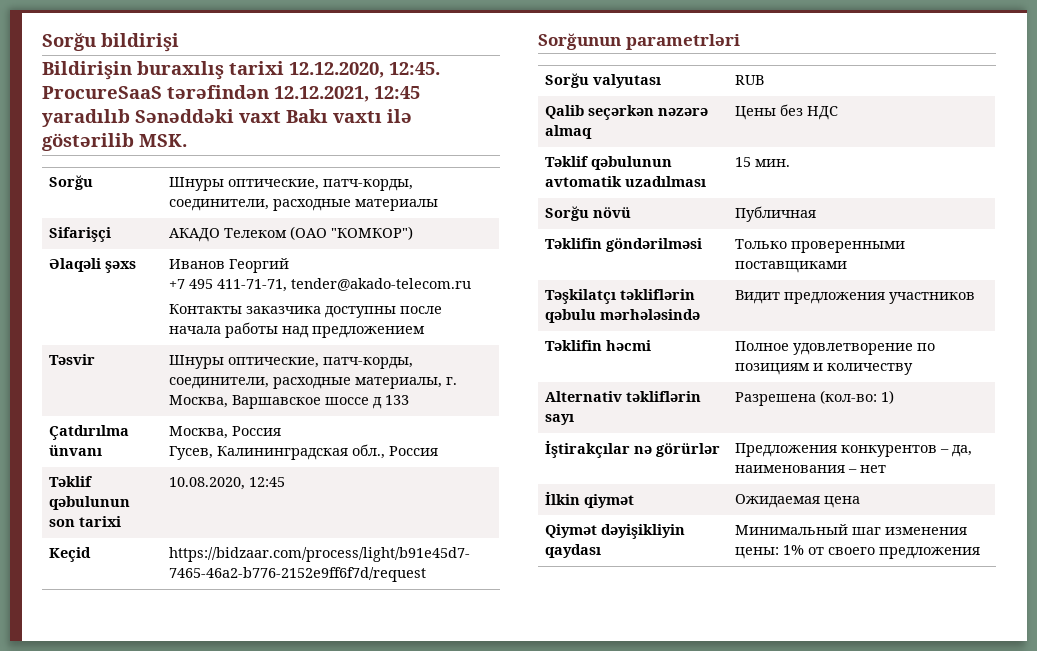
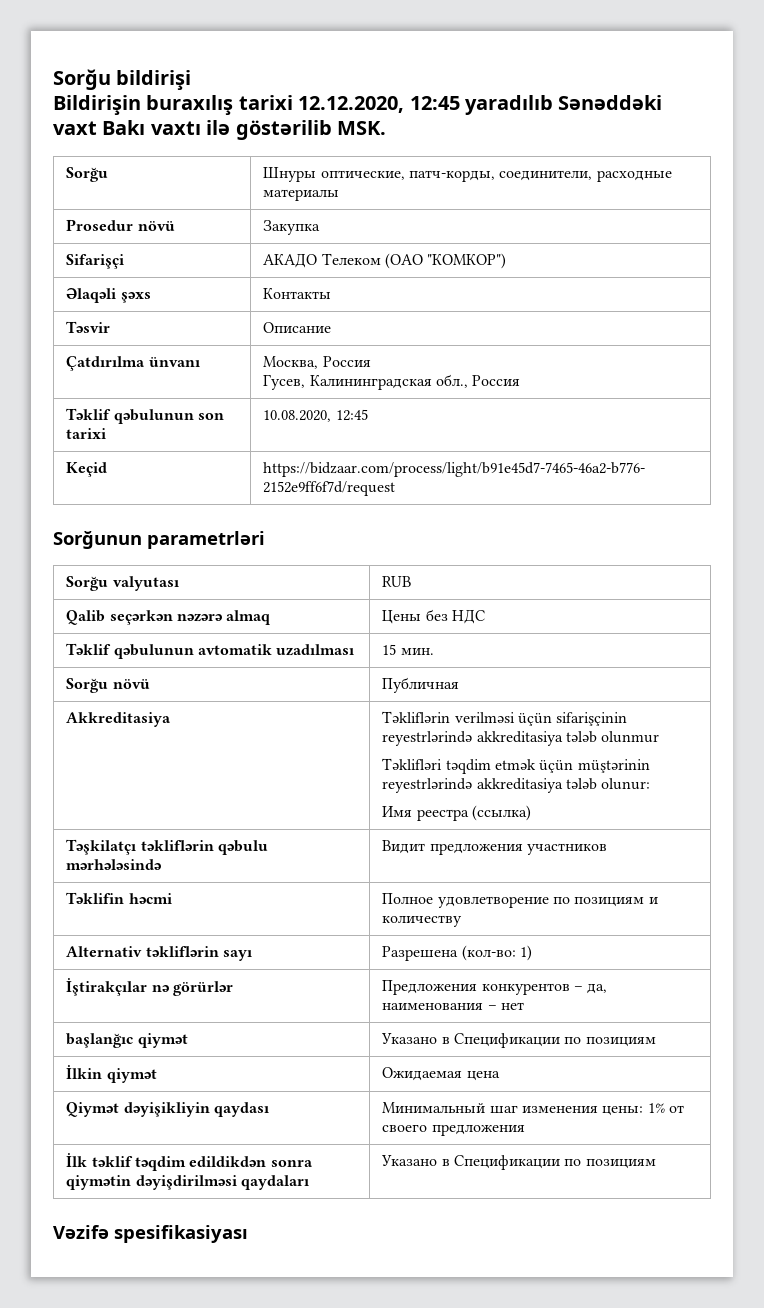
[389,62,440,75] [42,85,369,102] 12:45. ProcureSaaS tərəfindən 12.12.2021, -> (405, 104) none
(438, 205) none -> [66,219,175,231] [263,220,321,235] // Prosedur növü | Закупка
[168,258,289,273] [168,278,471,292] [168,304,442,318] [168,322,425,338] [48,354,95,365] [168,355,413,369] [168,377,457,389] [168,395,409,409] Иванов Георгий // +7 495 411-71-71, tender@akado-telecom.ru // Контакты заказчика доступны после начала работы над предложением // Təsvir | Шнуры оптические, патч-корды, соединители, расходные материалы, г. Москва, Варшавское шоссе д 133 -> [263,288,332,299] [66,321,111,333] [263,322,332,333] Контакты // Təsvir | Описание
[544,238,702,252] [734,239,905,253] [734,261,847,273] Təklifin göndərilməsi | Только проверенными поставщиками -> [66,712,172,727] [382,711,628,726] [382,731,660,746] [382,758,650,774] [382,778,651,793] [382,805,531,821] Akkreditasiya | Təkliflərin verilməsi üçün sifarişçinin reyestrlərində akkreditasiya tələb olunmur // Təklifləri təqdim etmək üçün müştərinin reyestrlərində akkreditasiya tələb olunur: // Имя реестра (ссылка)
(886, 469) none -> [66,1033,188,1048] [381,1033,656,1048] // başlanğıc qiymət | Указано в Cпецификации по позициям
(980, 553) none -> [66,1153,313,1171] [66,1175,309,1190] [381,1155,656,1170] [53,1225,248,1243] // İlk təklif təqdim edildikdən sonra qiymətin dəyişdirilməsi qaydaları | Указано в Cпецификации по позициям // Vəzifə spesifikasiyası

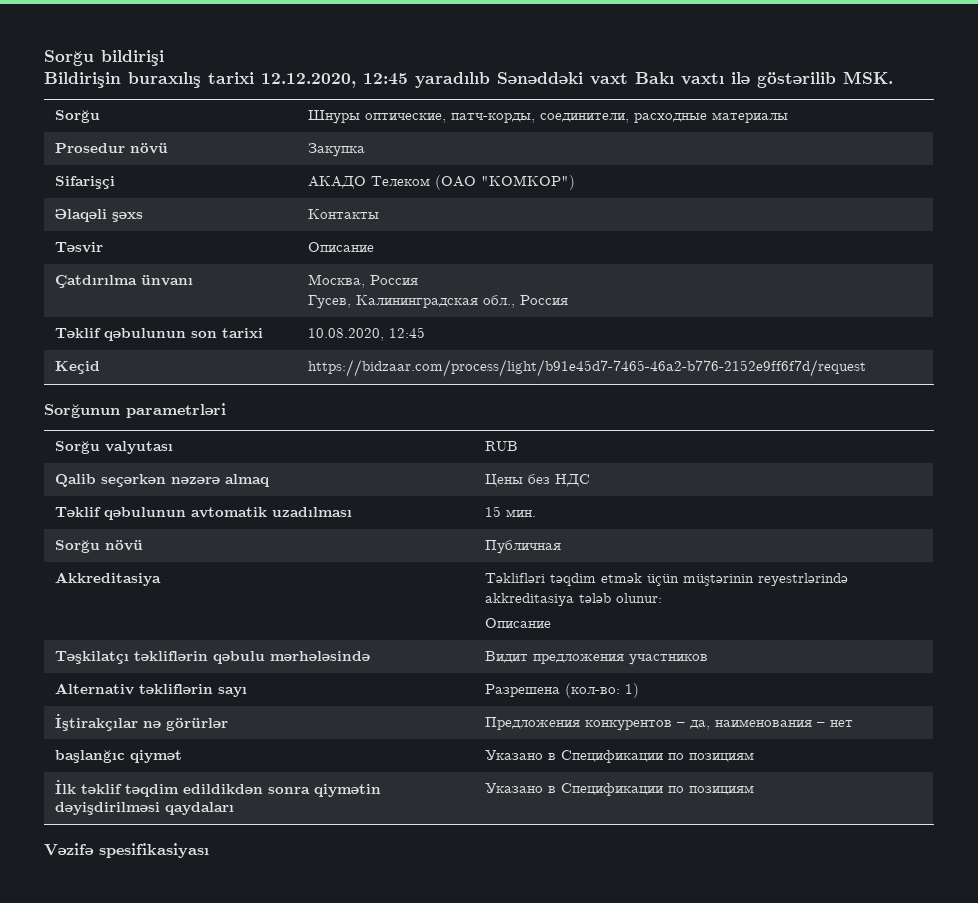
[382,711,628,726] [382,731,660,746] Təkliflərin verilməsi üçün sifarişçinin reyestrlərində akkreditasiya tələb olunmur // -> (161, 579) none
[382,805,531,821] Имя реестра (ссылка) -> [484,618,551,628] Описание
[66,892,172,904] [382,893,658,908] [382,915,463,927] // Təklifin həcmi | Полное удовлетворение по позициям и количеству -> (708, 659) none
[66,1065,157,1083] [382,1067,500,1081] [66,1102,269,1117] [382,1102,684,1116] [382,1124,525,1136] // İlkin qiymət | Ожидаемая цена // Qiymət dəyişikliyin qaydası | Минимальный шаг изменения цены: 1% от своего предложения -> (754, 757) none

